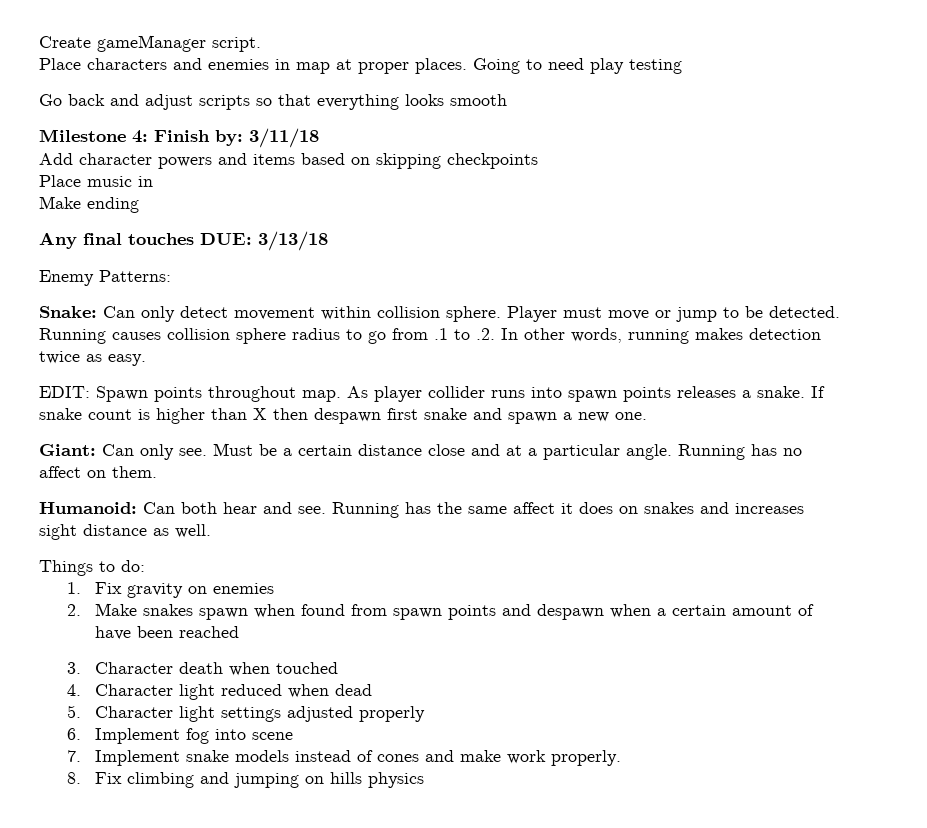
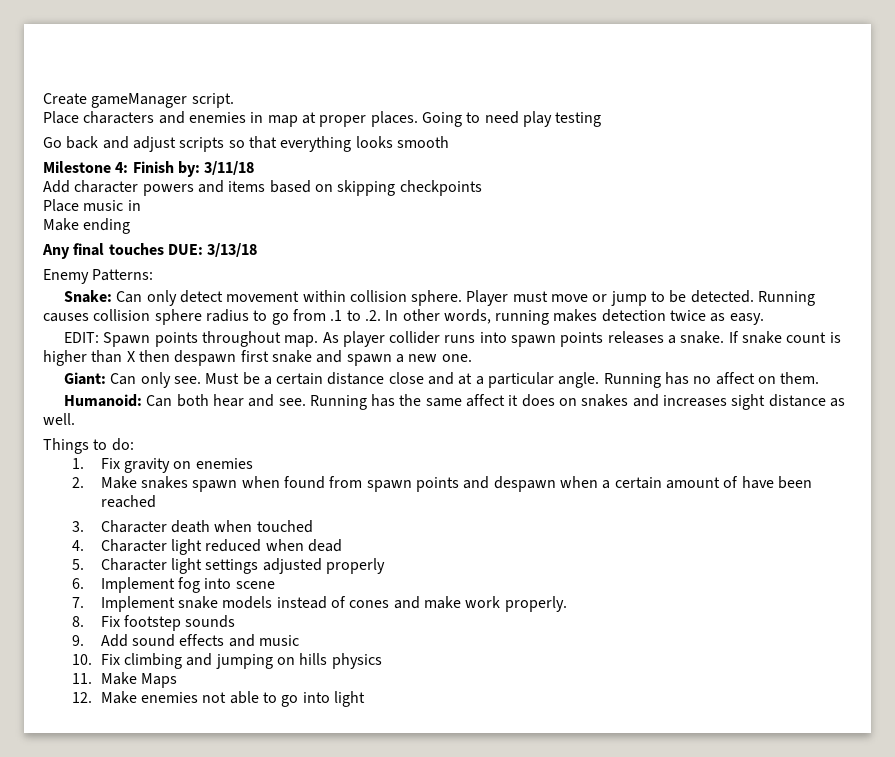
(122, 778) none -> [124,615,236,631] [71,634,300,647] [71,654,120,665] footstep sounds // 9. Add sound effects and music // 10. Fix
(424, 780) none -> [71,672,178,688] [71,691,365,707] // 11. Make Maps // 12. Make enemies not able to go into light

